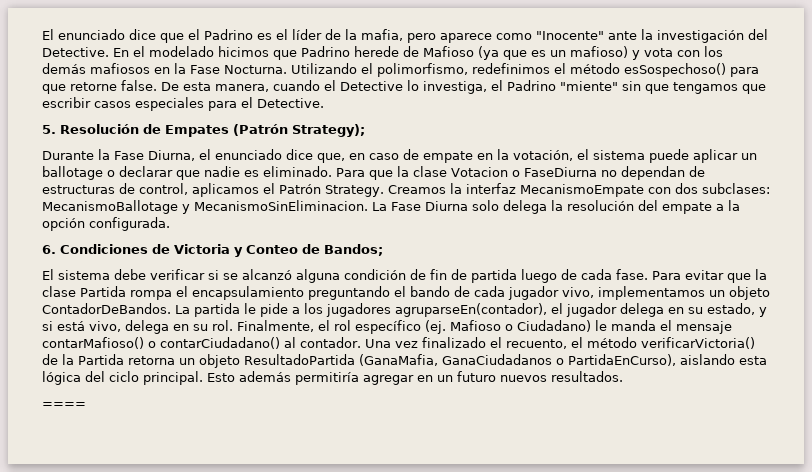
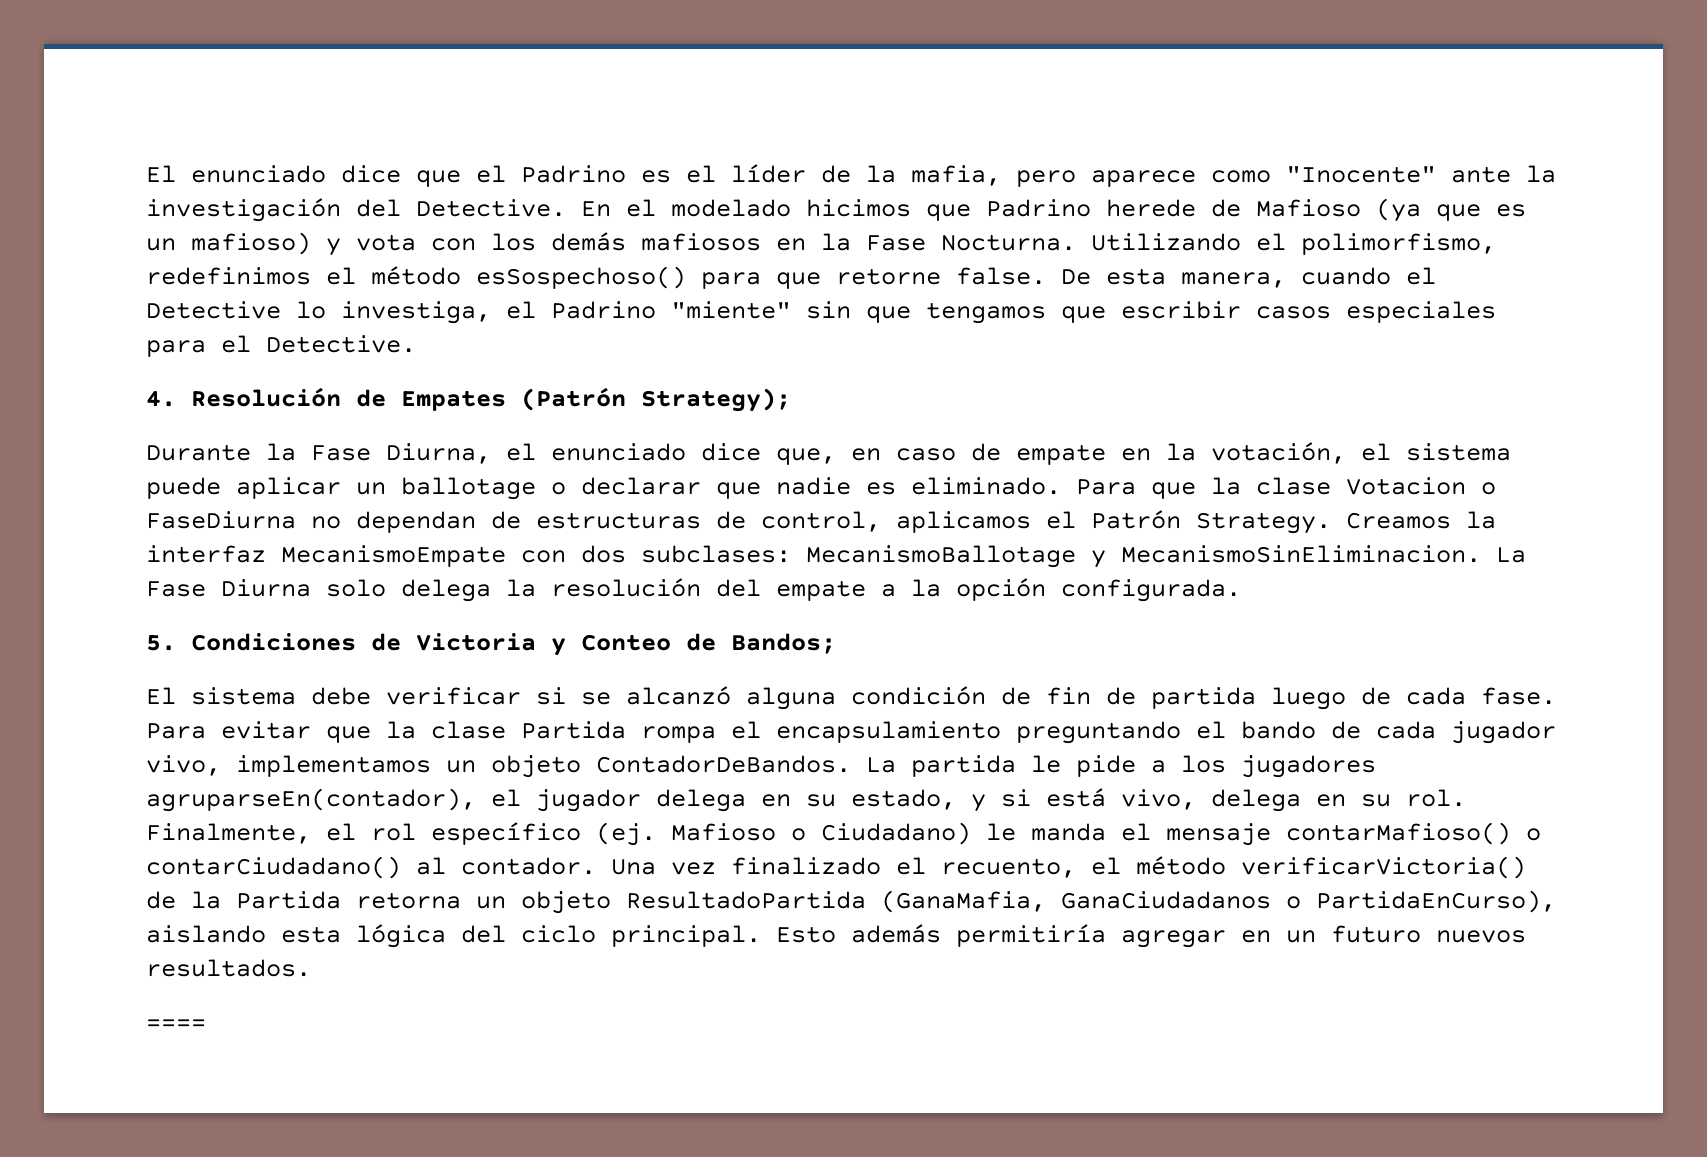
[42,125,56,134] 5. -> [146,390,176,407] 4.
[42,245,56,254] 6. -> [146,635,176,651] 5.

